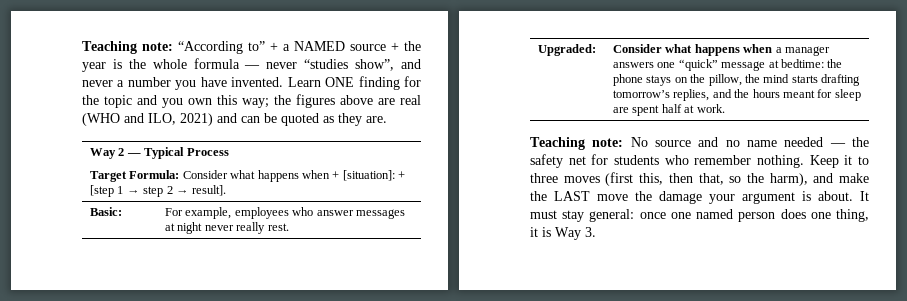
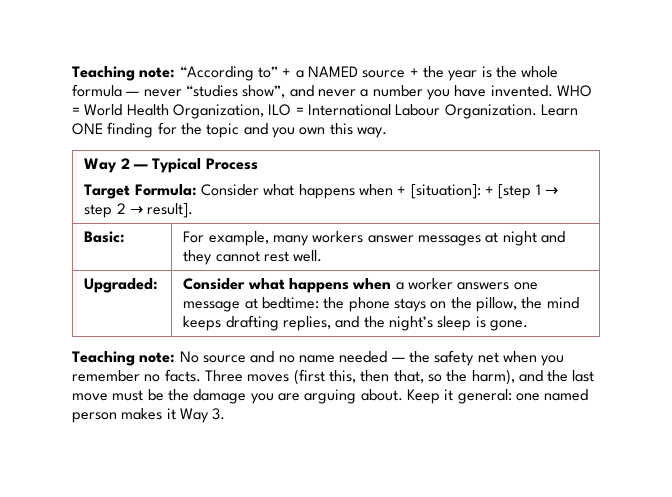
(284, 82) none -> [556,85,592,97] [72,104,537,119] WHO = World Health Organization, ILO = International Labour Organization.
[242,94,421,108] [82,113,387,126] way; the figures above are real (WHO and ILO, 2021) and can be quoted as they are. -> [356,127,387,138] way.
[234,207,314,219] employees who -> [273,231,364,246] many workers
[204,222,289,234] never really rest. -> [540,231,565,243] [183,250,323,265] and they cannot rest well.
[784,46,830,56] manager -> [407,278,453,290] worker
[678,59,718,71] “quick” -> (538, 286) none
[791,74,861,86] [613,89,861,101] [613,104,725,116] starts drafting tomorrow’s replies, and the hours meant for sleep are spent half at work. -> [183,315,528,331] keeps drafting replies, and the night’s sleep is gone.
[591,154,869,168] [530,173,558,183] for students who remember nothing. Keep it to three -> [502,351,565,366] [72,369,243,382] when you remember no facts. Three
[839,173,869,183] [530,191,869,204] [530,209,869,222] [530,227,551,237] make the LAST move the damage your argument is about. It must stay general: once one named person does one thing, it is -> [547,370,595,382] [72,389,589,404] [72,408,176,423] the last move must be the damage you are arguing about. Keep it general: one named person makes it

